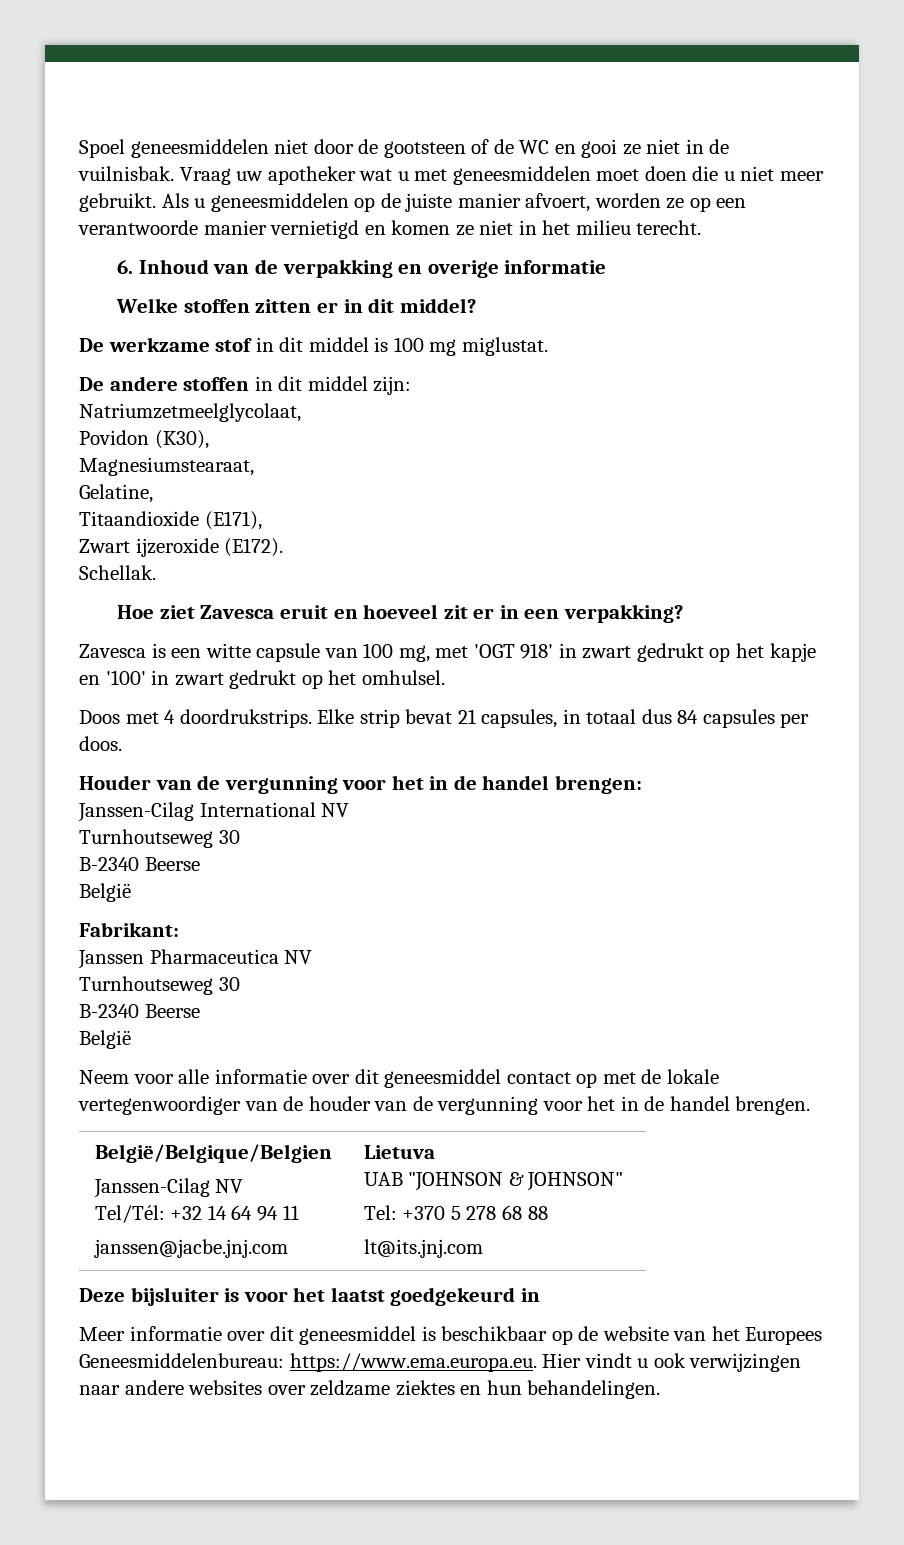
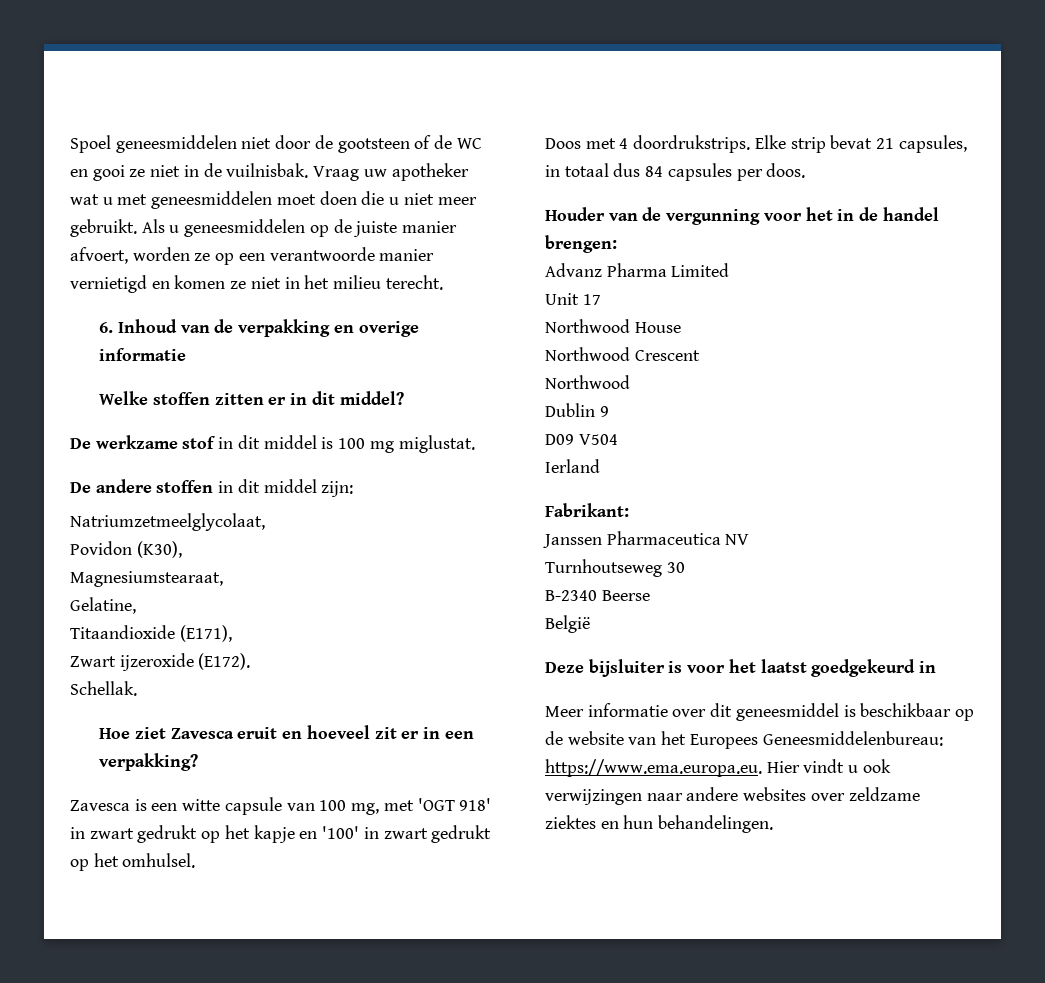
[78,802,350,822] [79,829,240,848] [79,857,200,871] [79,883,131,902] Janssen-Cilag International NV // Turnhoutseweg 30 // B-2340 Beerse // België -> [545,263,730,277] [545,293,601,305] [545,319,681,333] [545,347,700,361] [545,375,630,389] [545,403,609,417] [545,434,618,445] [545,459,600,473] Advanz Pharma Limited // Unit 17 // Northwood House // Northwood Crescent // Northwood // Dublin 9 // D09 V504 // Ierland
[79,1069,719,1088] [78,1096,811,1115] [94,1144,332,1163] [93,1178,244,1198] [94,1205,299,1223] [93,1239,288,1258] [363,1145,435,1159] [363,1172,624,1191] [363,1205,548,1220] [363,1239,483,1258] // Neem voor alle informatie over dit geneesmiddel contact op met de lokale vertegenwoordiger van de houder van de vergunning voor het in de handel brengen. // België/Belgique/Belgien // Janssen-Cilag NV // Tel/Tél: +32 14 64 94 11 // janssen@jacbe.jnj.com | Lietuva // UAB "JOHNSON & JOHNSON" // Tel: +370 5 278 68 88 // lt@its.jnj.com -> (590, 624) none

